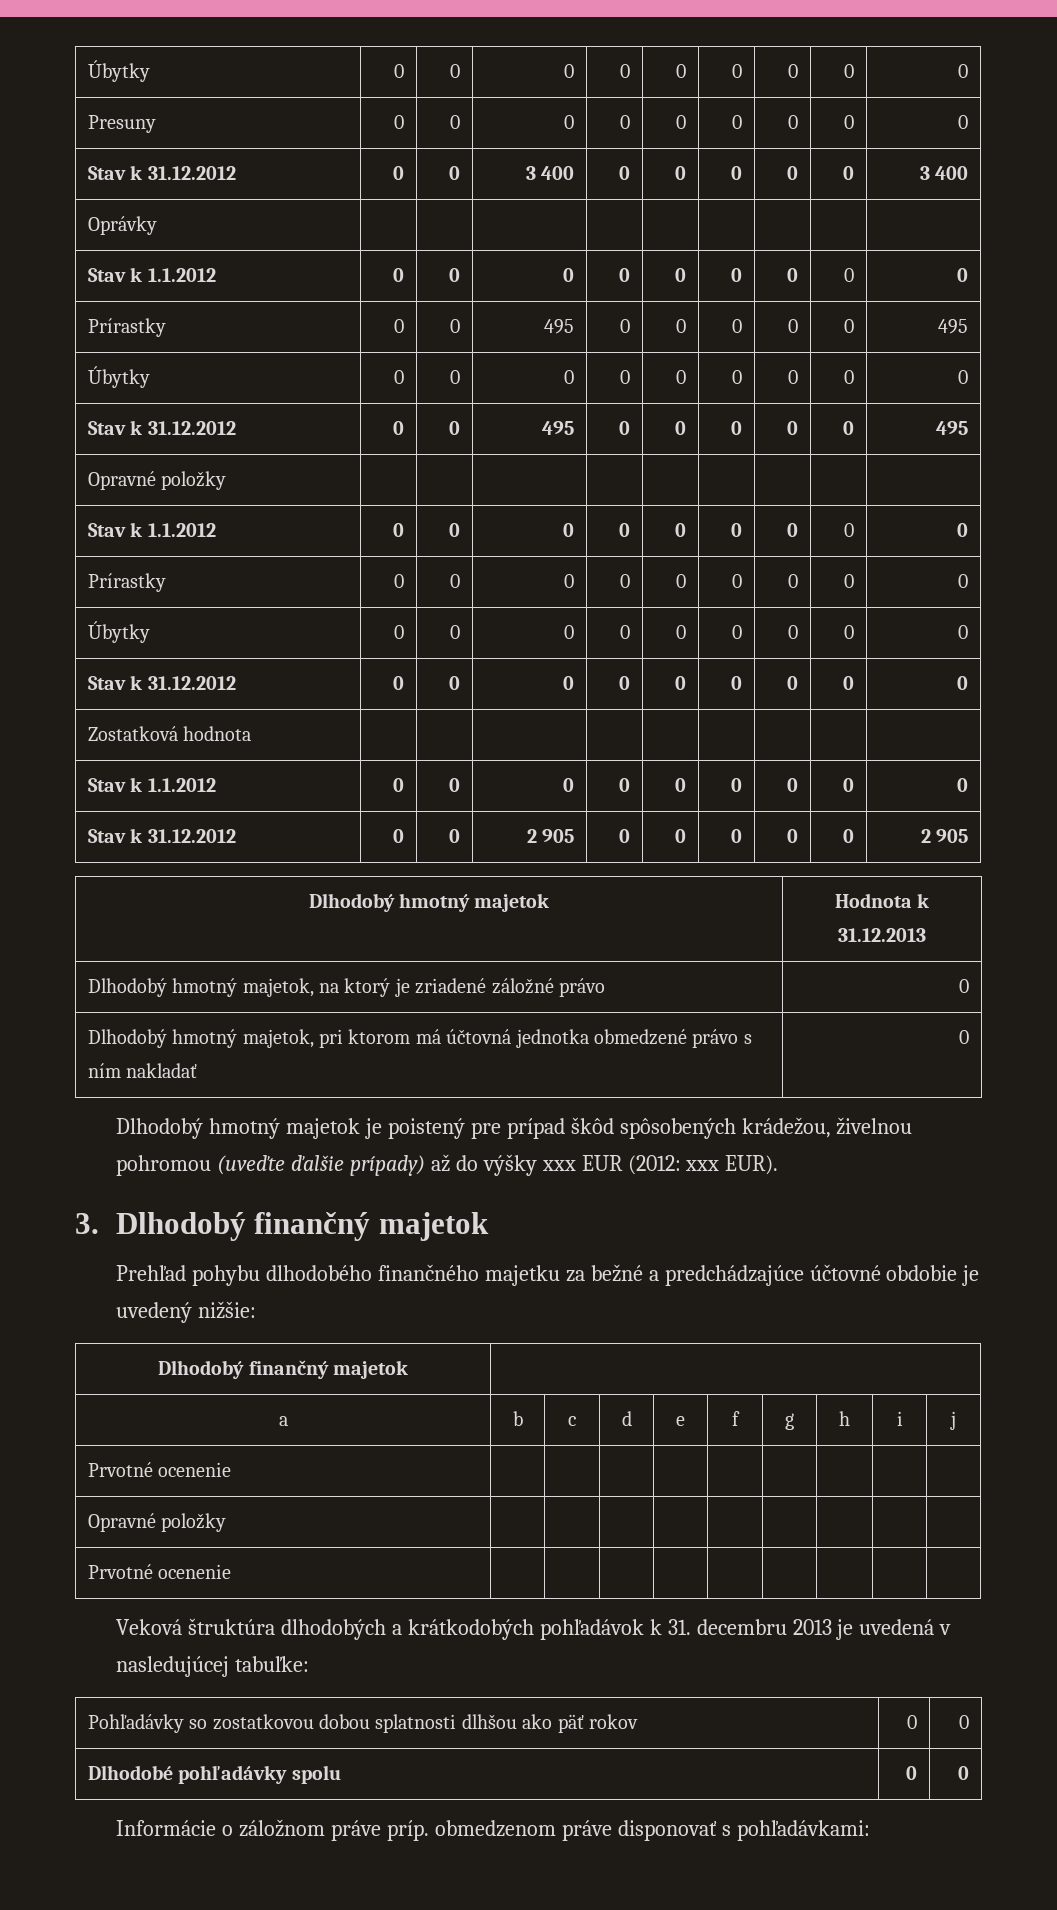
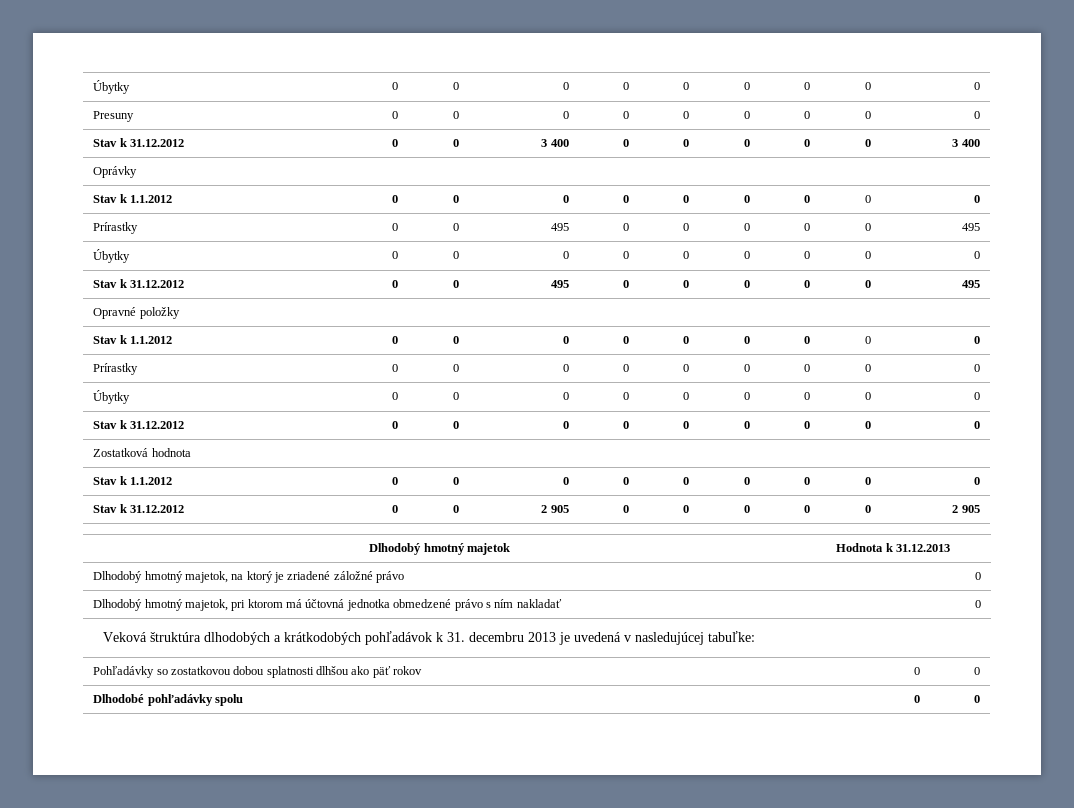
[116,1117,913,1139] [116,1154,779,1176] [75,1212,489,1241] [116,1264,980,1286] [116,1301,257,1323] [158,1360,408,1379] [278,1416,288,1426] [512,1411,523,1426] [568,1416,576,1426] [621,1411,632,1426] [676,1416,685,1426] [732,1411,740,1426] [785,1413,794,1430] [839,1411,850,1426] [896,1411,903,1426] [950,1411,956,1430] [87,1462,232,1477] [87,1513,227,1532] [87,1564,232,1579] // Dlhodobý hmotný majetok je poistený pre prípad škôd spôsobených krádežou, živelnou pohromou (uveďte ďalšie prípady) až do výšky xxx EUR (2012: xxx EUR). // 3. Dlhodobý finančný majetok // Prehľad pohybu dlhodobého finančného majetku za bežné a predchádzajúce účtovné obdobie je uvedený nižšie: // Dlhodobý finančný majetok | // a | b | c | d | e | f | g | h | i | j // Prvotné ocenenie | | | | | | | | | // Opravné položky | | | | | | | | | // Prvotné ocenenie | | | | | | | | | -> (981, 604) none
[116,1819,870,1841] // Informácie o záložnom práve príp. obmedzenom práve disponovať s pohľadávkami: -> (980, 699) none

